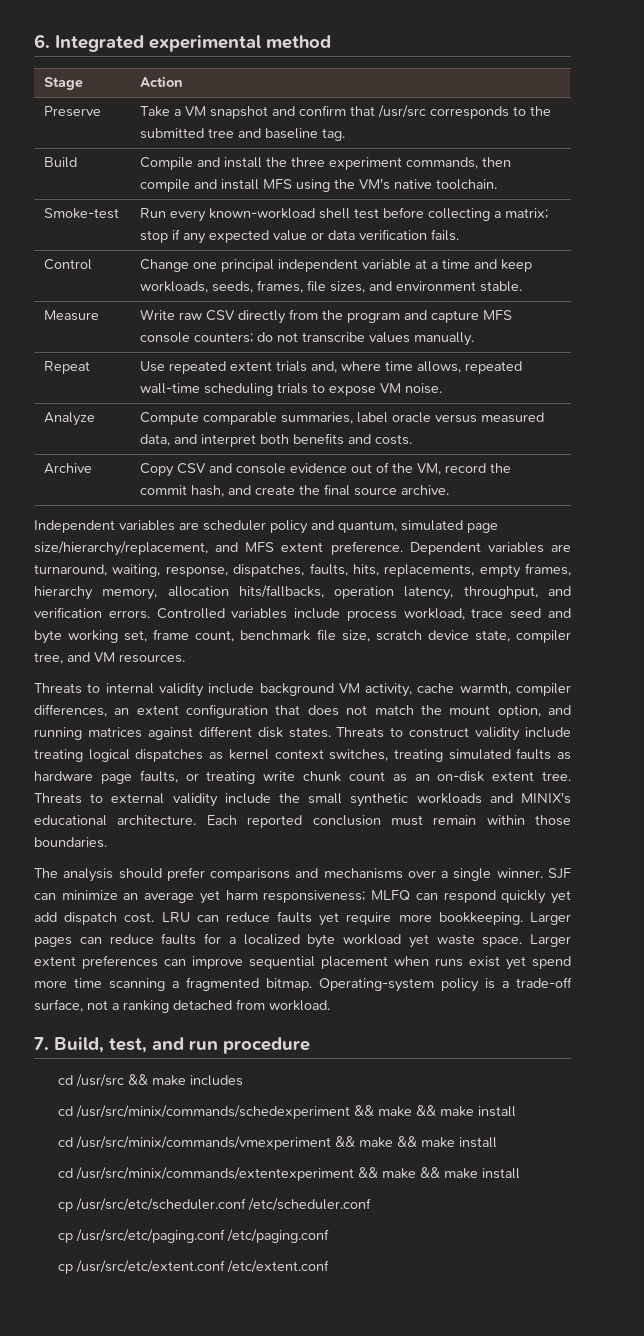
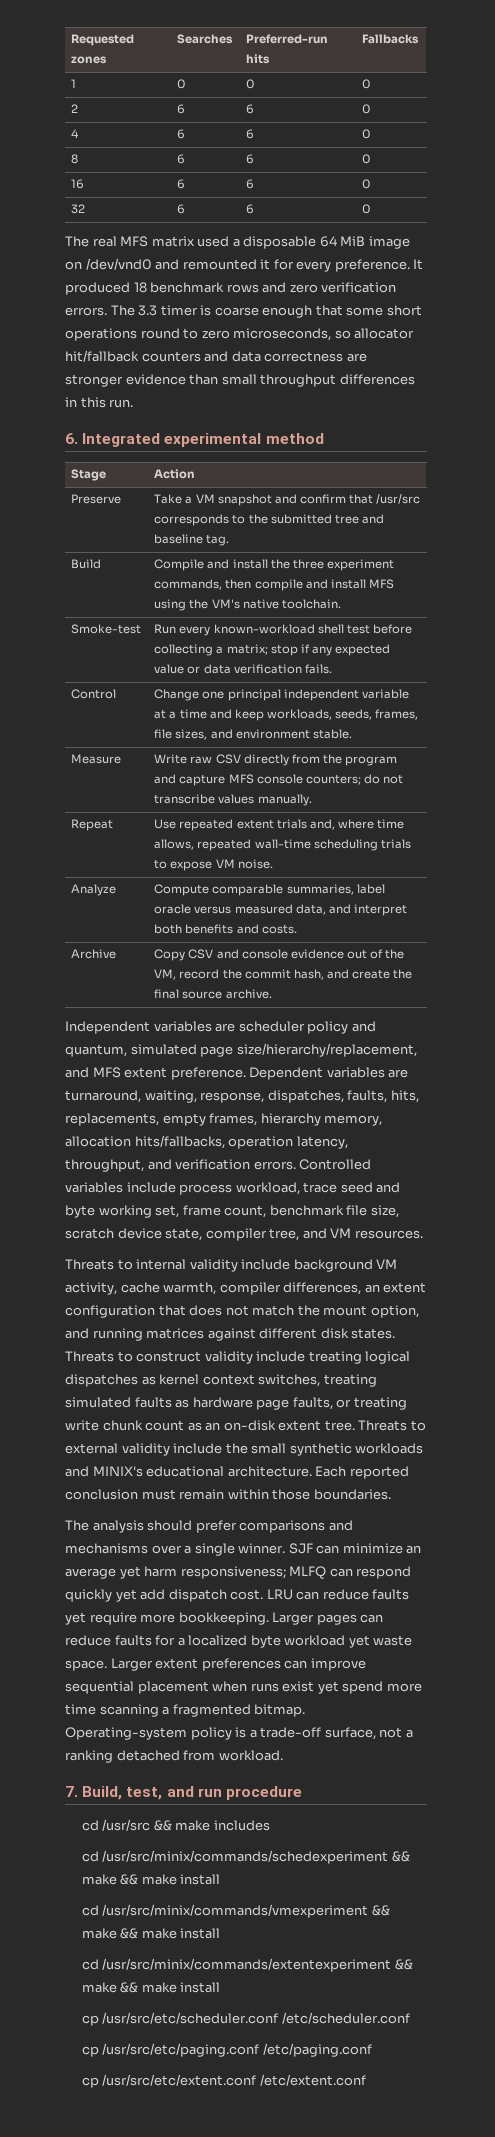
(34, 41) none -> [71,34,135,46] [71,56,108,64] [177,34,234,44] [246,34,329,44] [246,54,271,64] [362,34,420,44] [71,79,77,88] [177,79,187,89] [246,79,256,89] [362,79,372,89] [71,104,79,113] [177,104,186,114] [246,104,255,114] [362,104,372,114] [71,129,80,138] [177,129,186,139] [246,129,255,139] [362,129,372,139] [71,154,79,164] [177,154,186,164] [246,154,255,164] [362,154,372,164] [71,179,85,189] [177,179,186,189] [246,179,255,189] [362,179,372,189] [71,204,86,214] [177,204,186,214] [246,204,255,214] [362,204,372,214] [65,236,410,249] [65,258,424,272] [65,282,397,295] [65,305,422,318] [65,328,415,341] [65,350,367,362] [65,374,415,387] [65,397,134,408] Requested zones | Searches | Preferred-run hits | Fallbacks // 1 | 0 | 0 | 0 // 2 | 6 | 6 | 0 // 4 | 6 | 6 | 0 // 8 | 6 | 6 | 0 // 16 | 6 | 6 | 0 // 32 | 6 | 6 | 0 // The real MFS matrix used a disposable 64 MiB image on /dev/vnd0 and remounted it for every preference. It produced 18 benchmark rows and zero verification errors. The 3.3 timer is coarse enough that some short operations round to zero microseconds, so allocator hit/fallback counters and data correctness are stronger evidence than small throughput differences in this run. //

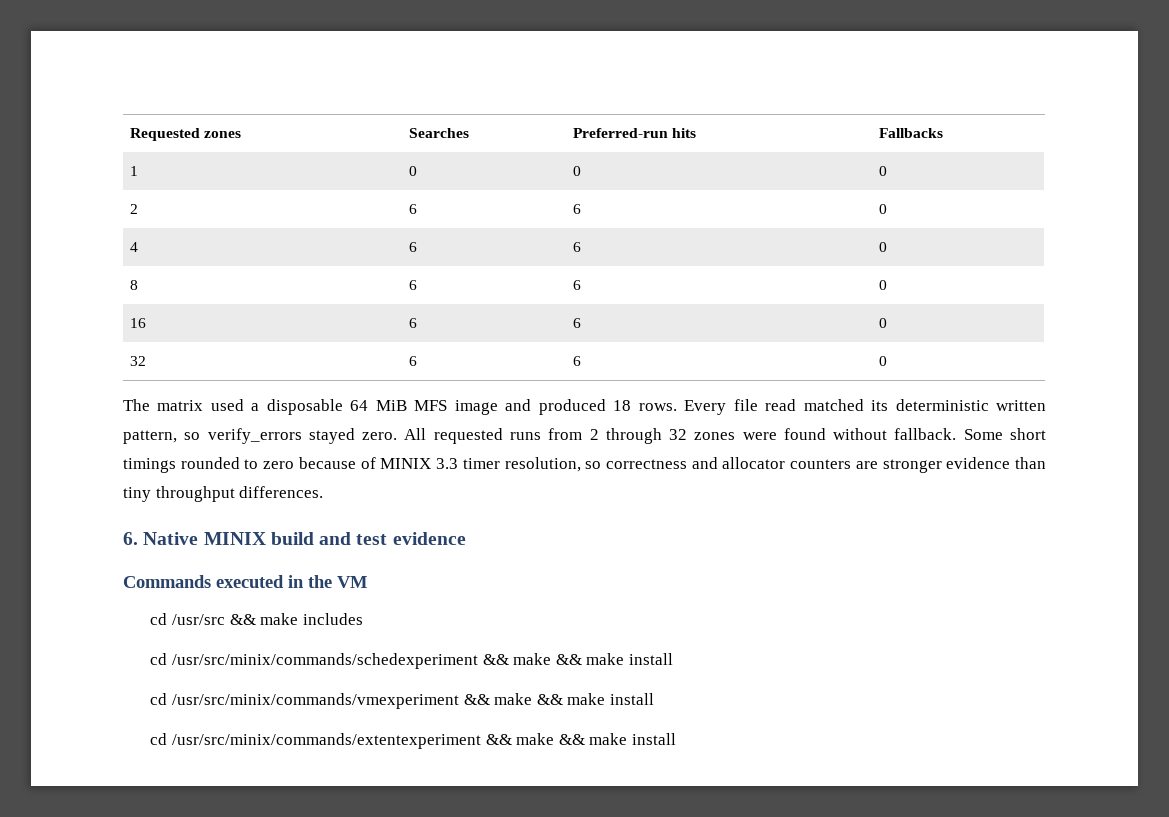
[92,236,149,247] real MFS -> (150, 405) none
[368,236,410,249] [65,258,424,272] [65,282,397,295] [65,305,422,318] [65,328,415,341] [65,350,367,362] [65,374,415,387] [65,397,134,408] [65,433,324,447] [71,469,107,481] [154,469,196,479] [71,494,122,504] [154,494,421,506] [154,514,384,526] [154,534,230,546] [71,559,102,569] [154,559,394,571] [154,579,394,591] [154,599,341,611] [71,624,142,634] [154,624,412,636] [154,644,390,656] [154,664,332,674] [71,689,117,699] [154,689,409,701] [154,709,419,721] [154,729,352,740] [71,754,122,764] [154,754,397,766] [154,774,403,786] [154,794,312,806] [71,819,114,831] [154,819,404,831] [154,839,411,851] [154,859,273,871] [71,884,117,896] [154,884,385,896] [154,904,407,916] [154,924,297,934] [71,949,117,959] [154,949,405,961] [154,969,413,980] [154,989,272,999] [65,1021,376,1034] [65,1043,417,1057] [65,1067,409,1080] [65,1090,419,1103] [65,1113,383,1126] [65,1135,348,1149] [65,1159,372,1172] [65,1182,401,1195] [65,1205,399,1218] [65,1228,423,1241] [65,1259,398,1272] [65,1282,427,1295] [65,1305,419,1318] [65,1328,396,1341] [65,1351,411,1364] [65,1374,377,1387] [65,1397,407,1410] [65,1420,426,1431] [65,1443,424,1456] [65,1466,409,1479] [65,1489,391,1500] [65,1520,353,1533] [65,1543,422,1556] [65,1566,412,1579] [65,1589,410,1602] [65,1612,384,1625] [65,1635,413,1648] [65,1658,366,1671] [65,1681,422,1694] [65,1704,306,1717] [65,1727,413,1740] [65,1750,283,1763] [65,1786,302,1800] image on /dev/vnd0 and remounted it for every preference. It produced 18 benchmark rows and zero verification errors. The 3.3 timer is coarse enough that some short operations round to zero microseconds, so allocator hit/fallback counters and data correctness are stronger evidence than small throughput differences in this run. // 6. Integrated experimental method // Stage | Action // Preserve | Take a VM snapshot and confirm that /usr/src corresponds to the submitted tree and baseline tag. // Build | Compile and install the three experiment commands, then compile and install MFS using the VM's native toolchain. // Smoke-test | Run every known-workload shell test before collecting a matrix; stop if any expected value or data verification fails. // Control | Change one principal independent variable at a time and keep workloads, seeds, frames, file sizes, and environment stable. // Measure | Write raw CSV directly from the program and capture MFS console counters; do not transcribe values manually. // Repeat | Use repeated extent trials and, where time allows, repeated wall-time scheduling trials to expose VM noise. // Analyze | Compute comparable summaries, label oracle versus measured data, and interpret both benefits and costs. // Archive | Copy CSV and console evidence out of the VM, record the commit hash, and create the final source archive. // Independent variables are scheduler policy and quantum, simulated page size/hierarchy/replacement, and MFS extent preference. Dependent variables are turnaround, waiting, response, dispatches, faults, hits, replacements, empty frames, hierarchy memory, allocation hits/fallbacks, operation latency, throughput, and verification errors. Controlled variables include process workload, trace seed and byte working set, frame count, benchmark file size, scratch device state, compiler tree, and VM resources. // Threats to internal validity include background VM activity, cache warmth, compiler differences, an extent configuration that does not match the mount option, and running matrices against different disk states. Threats to construct validity include treating logical dispatches as kernel context switches, treating simulated faults as hardware page faults, or treating write chunk count as an on-disk extent tree. Threats to external validity include the small synthetic workloads and MINIX's educational architecture. Each reported conclusion must remain within those boundaries. // The analysis should prefer comparisons and mechanisms over a single winner. SJF can minimize an average yet harm responsiveness; MLFQ can respond quickly yet add dispatch cost. LRU can reduce faults yet require more bookkeeping. Larger pages can reduce faults for a localized byte workload yet waste space. Larger extent preferences can improve sequential placement when runs exist yet spend more time scanning a fragmented bitmap. Operating-system policy is a trade-off surface, not a ranking detached from workload. // 7. Build, test, and run procedure -> [414,399,1046,415] [123,428,1047,444] [123,457,1046,473] [123,486,324,502] [123,532,466,545] [123,575,367,588] MFS image and produced 18 rows. Every file read matched its deterministic written pattern, so verify_errors stayed zero. All requested runs from 2 through 32 zones were found without fallback. Some short timings rounded to zero because of MINIX 3.3 timer resolution, so correctness and allocator counters are stronger evidence than tiny throughput differences. // 6. Native MINIX build and test evidence // Commands executed in the VM
[81,2012,410,2026] [81,2043,372,2057] [81,2074,366,2088] // cp /usr/src/etc/scheduler.conf /etc/scheduler.conf // cp /usr/src/etc/paging.conf /etc/paging.conf // cp /usr/src/etc/extent.conf /etc/extent.conf -> (676, 739) none

